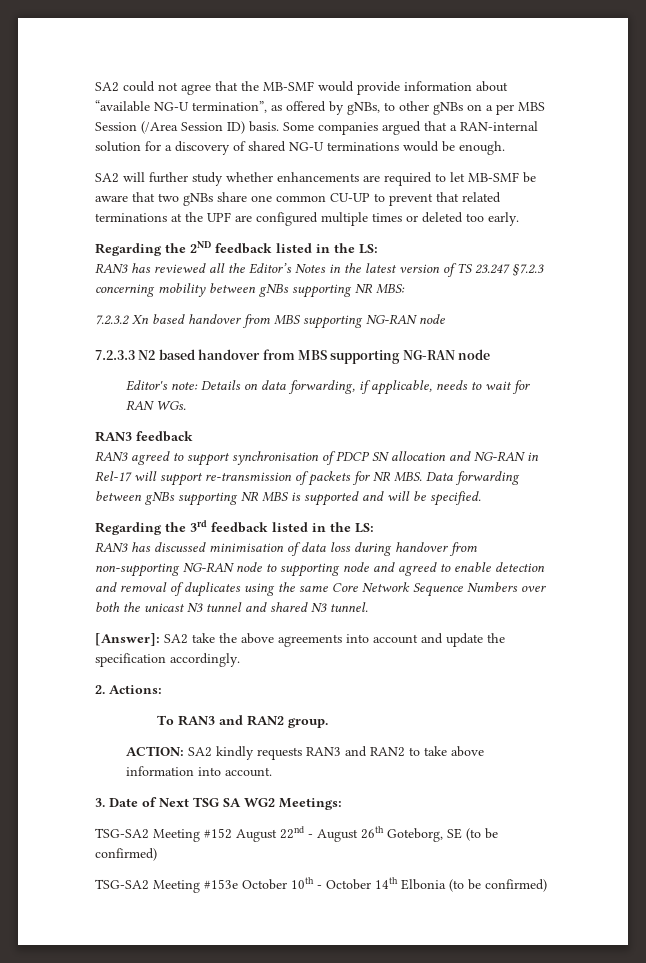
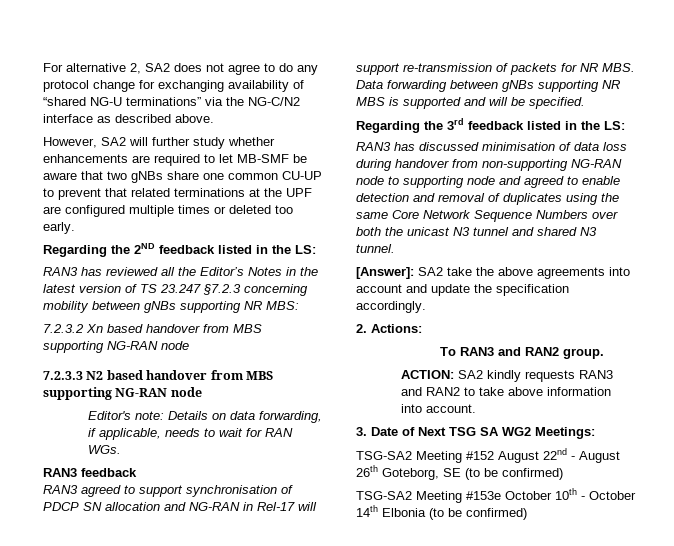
[95,81,508,95] [95,100,545,115] [95,121,538,135] [95,141,505,155] SA2 could not agree that the MB-SMF would provide information about “available NG-U termination”, as offered by gNBs, to other gNBs on a per MBS Session (/Area Session ID) basis. Some companies argued that a RAN-internal solution for a discovery of shared NG-U terminations would be enough. // -> [43,63,318,75] [43,80,304,92] [43,97,300,106] [43,114,214,123] [43,137,97,148] For alternative 2, SA2 does not agree to do any protocol change for exchanging availability of “shared NG-U terminations” via the NG-C/N2 interface as described above. // However,

